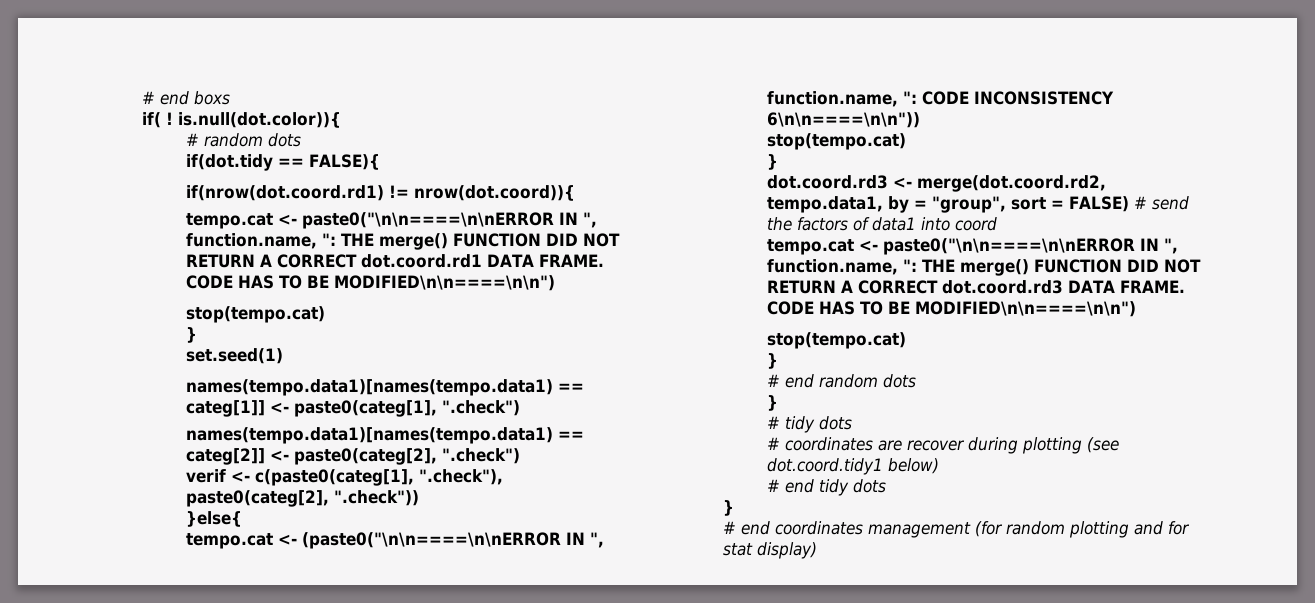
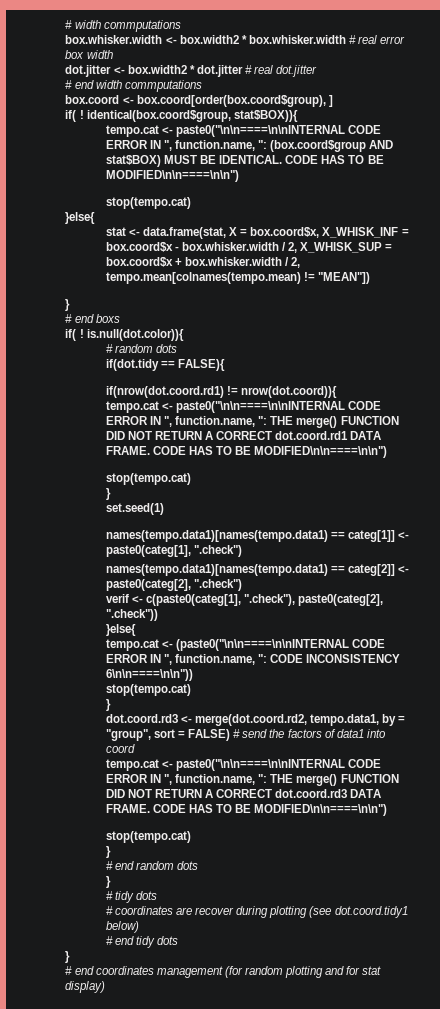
[142,91,156,104] # -> [65,20,181,32] [65,35,406,44] [65,50,113,59] [65,65,318,77] [65,80,202,92] [65,95,333,107] [65,110,298,122] [105,125,382,137] [105,140,394,152] [105,155,384,167] [105,170,239,182] [105,197,191,209] [65,212,96,224] [105,227,409,239] [105,242,393,253] [105,257,301,268] [105,272,371,284] [65,299,71,311] [65,314,73,323] # width commputations // box.whisker.width <- box.width2 * box.whisker.width # real error box width // dot.jitter <- box.width2 * dot.jitter # real dot.jitter // # end width commputations // box.coord <- box.coord[order(box.coord$group), ] // if( ! identical(box.coord$group, stat$BOX)){ // tempo.cat <- paste0("\n\n====\n\nINTERNAL CODE ERROR IN ", function.name, ": (box.coord$group AND stat$BOX) MUST BE IDENTICAL. CODE HAS TO BE MODIFIED\n\n====\n\n") // stop(tempo.cat) // }else{ // stat <- data.frame(stat, X = box.coord$x, X_WHISK_INF = box.coord$x - box.whisker.width / 2, X_WHISK_SUP = box.coord$x + box.whisker.width / 2, tempo.mean[colnames(tempo.mean) != "MEAN"]) // } // #
[301,212,554,229] paste0("\n\n====\n\nERROR -> [176,401,382,413] [105,416,148,425] paste0("\n\n====\n\nINTERNAL CODE ERROR
[301,532,561,549] (paste0("\n\n====\n\nERROR -> [176,639,386,651] [105,654,148,663] (paste0("\n\n====\n\nINTERNAL CODE ERROR
[882,238,1135,255] paste0("\n\n====\n\nERROR -> [176,759,382,771] [105,774,148,783] paste0("\n\n====\n\nINTERNAL CODE ERROR

